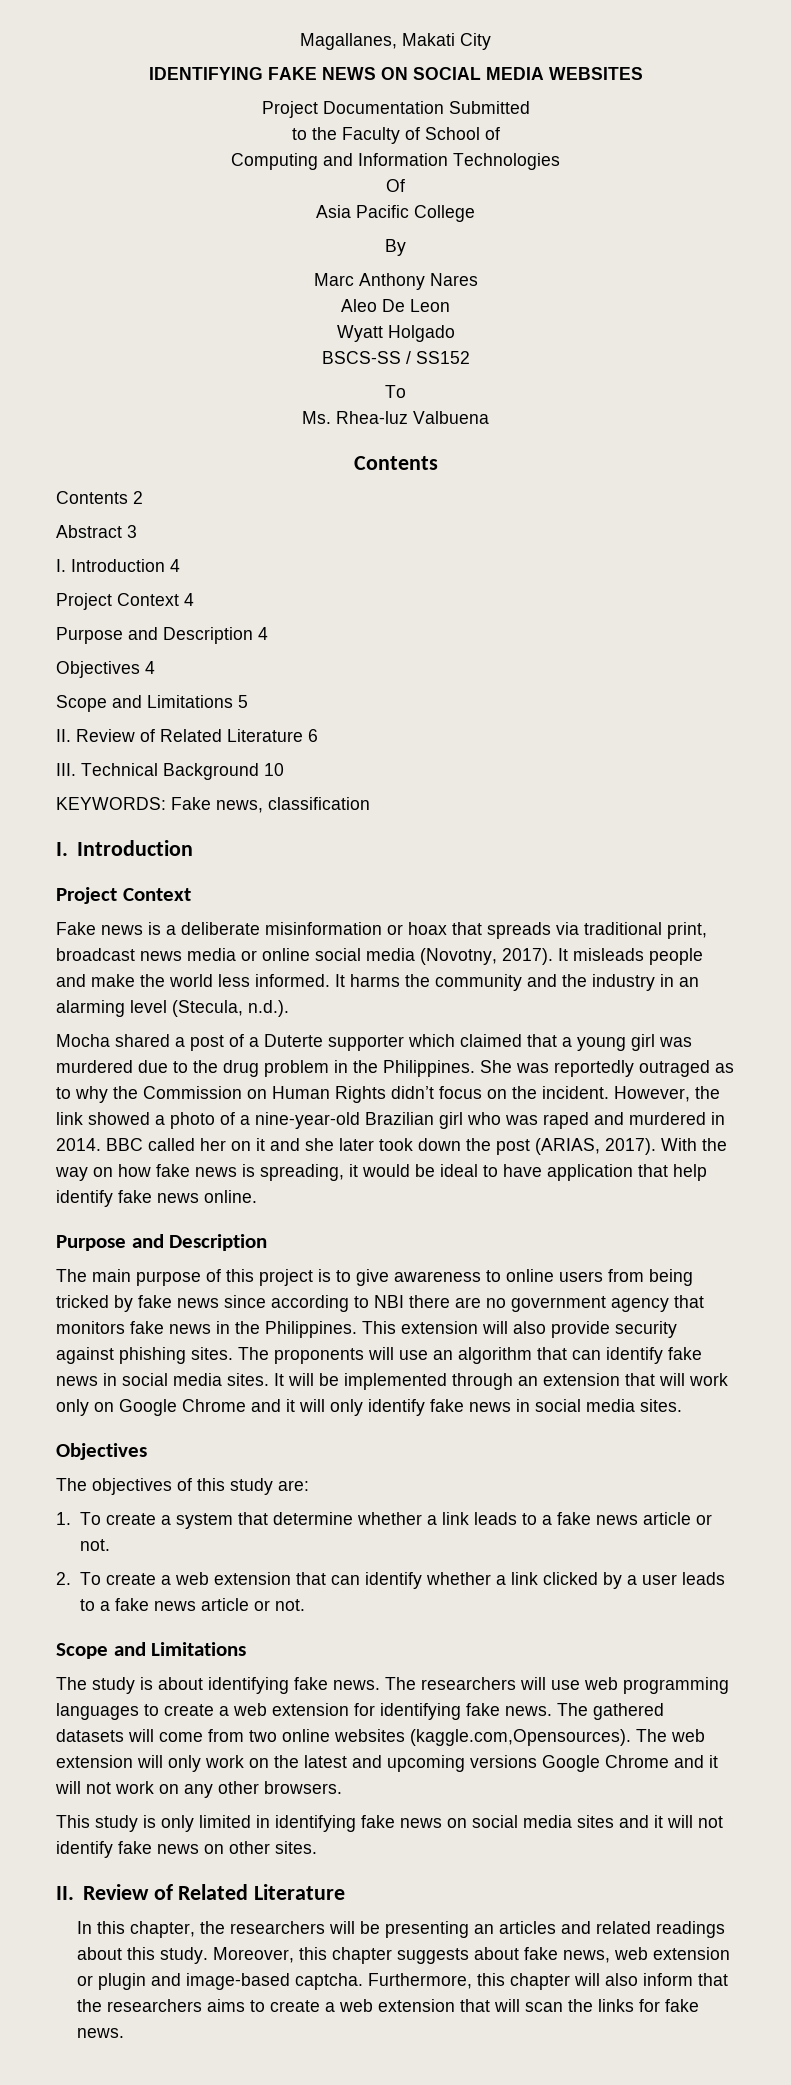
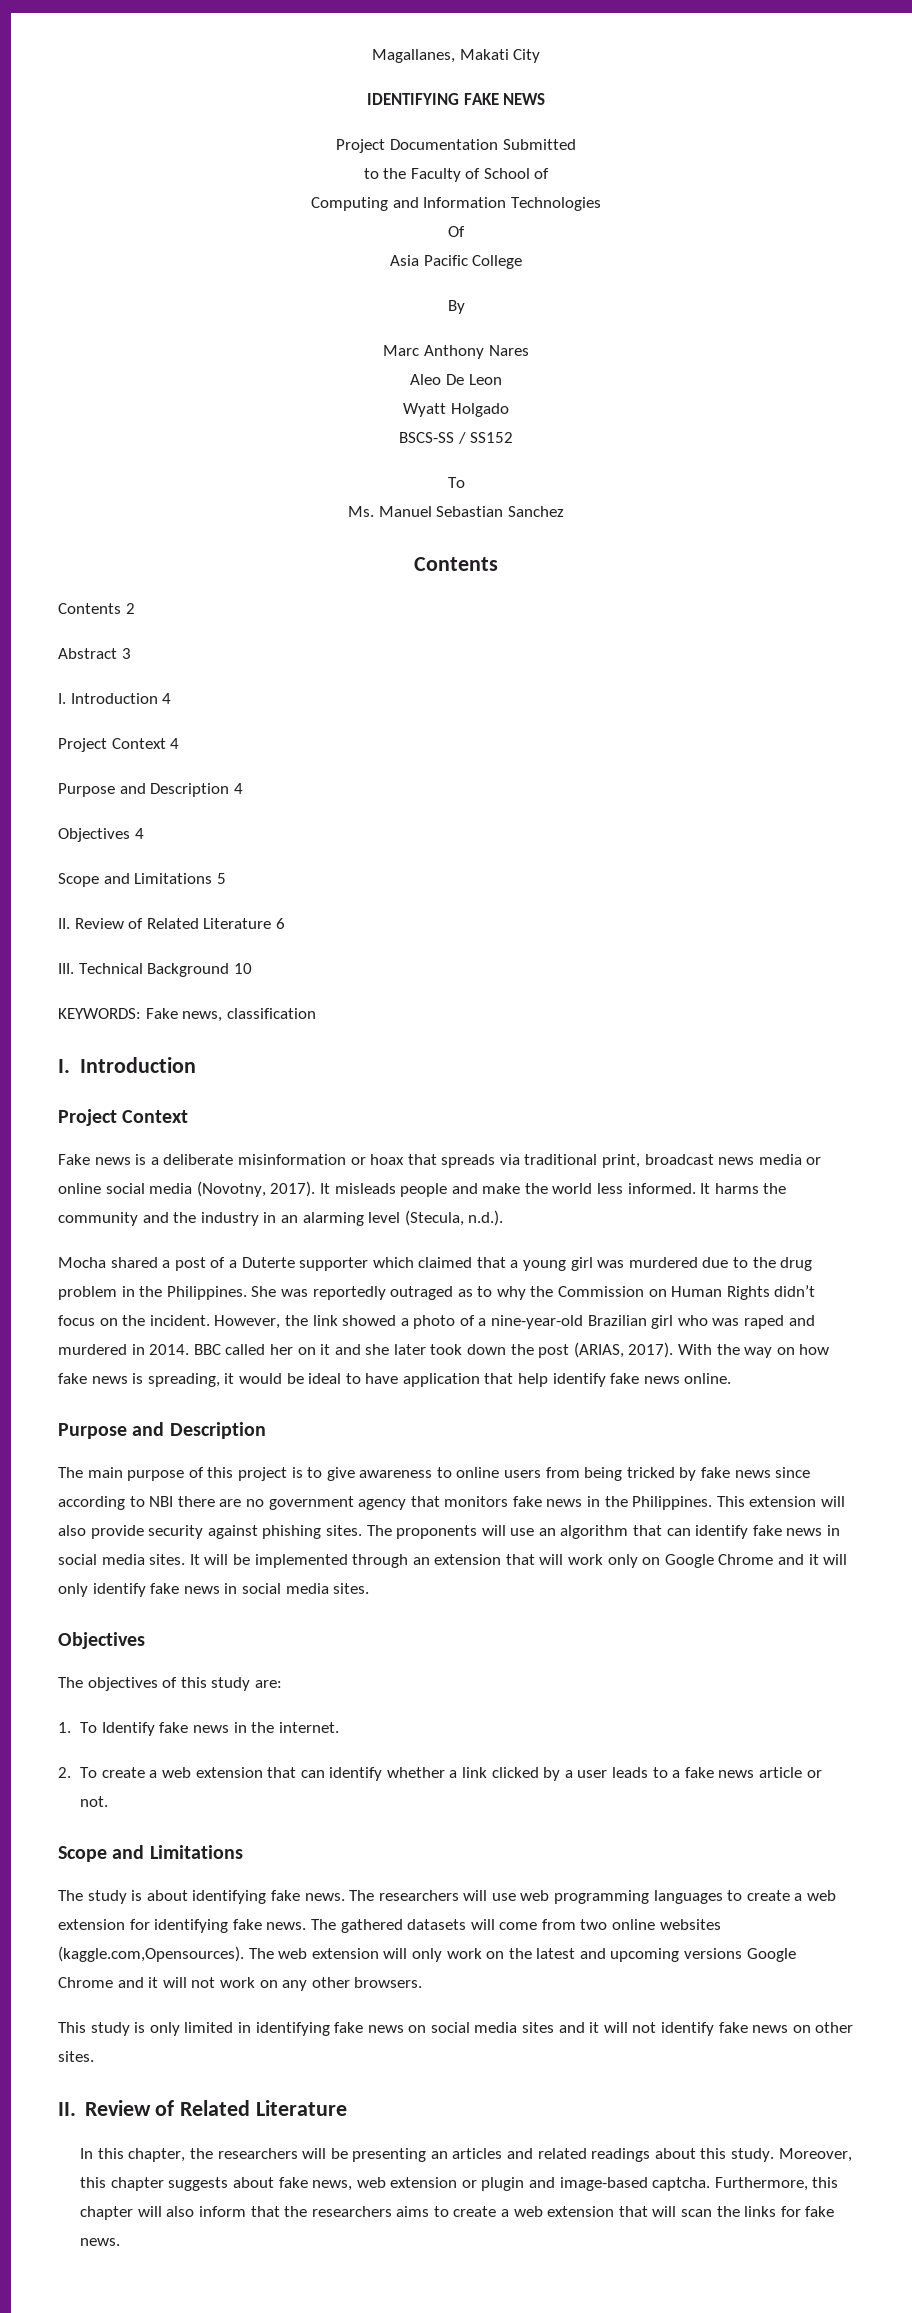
[380,67,643,80] ON SOCIAL MEDIA WEBSITES -> (546, 99) none
[336,411,489,424] Rhea-luz Valbuena -> [378,506,564,517] Manuel Sebastian Sanchez
[105,1512,712,1529] [79,1539,110,1551] create a system that determine whether a link leads to a fake news article or not. -> [101,1722,339,1736] Identify fake news in the internet.

